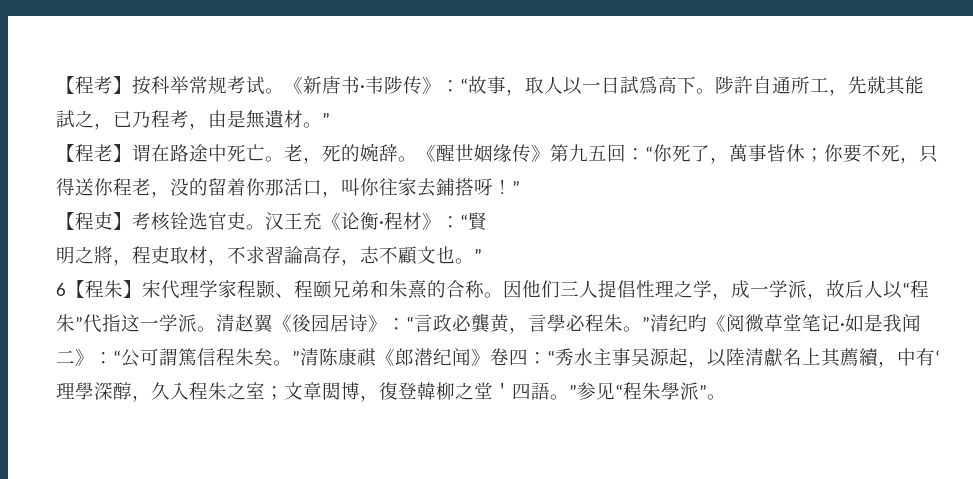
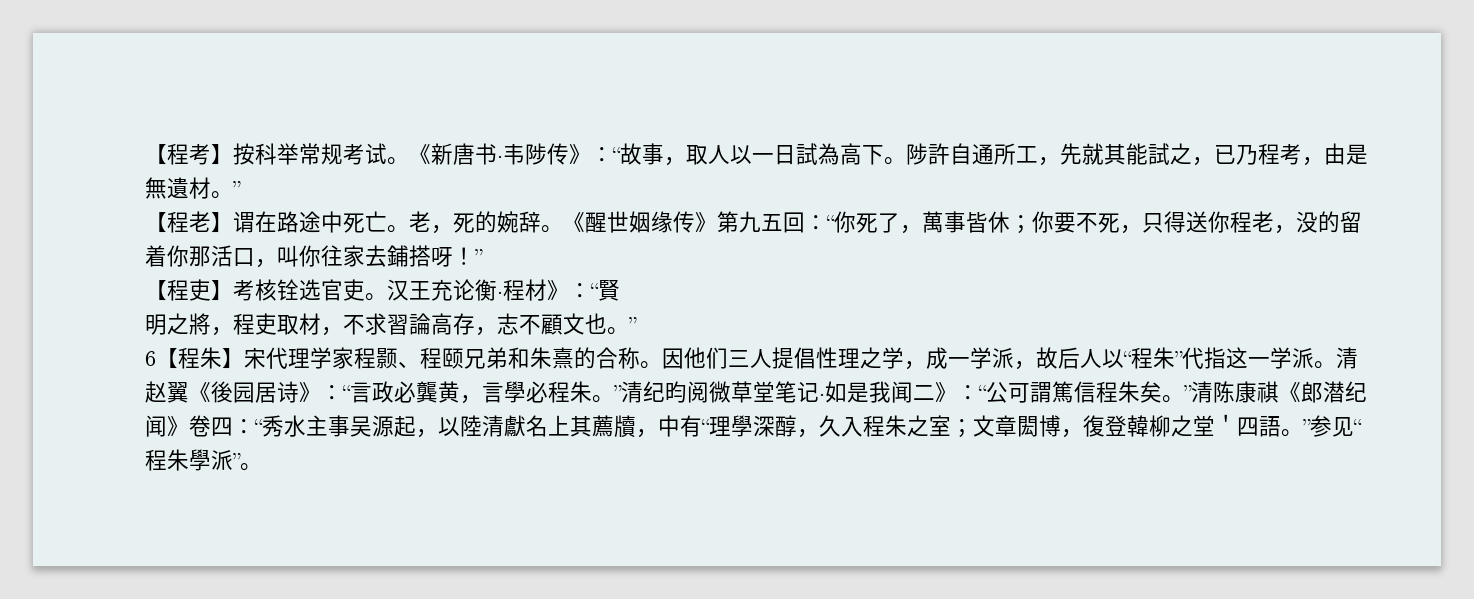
[639,76,658,94] 爲 -> [818,143,840,165] 為
[322,212,341,230] 《 -> (453, 290) none
[707,314,726,332] 《 -> (687, 392) none
[859,348,940,368] 續，中有‘ -> [614,415,710,438] 牘，中有“

